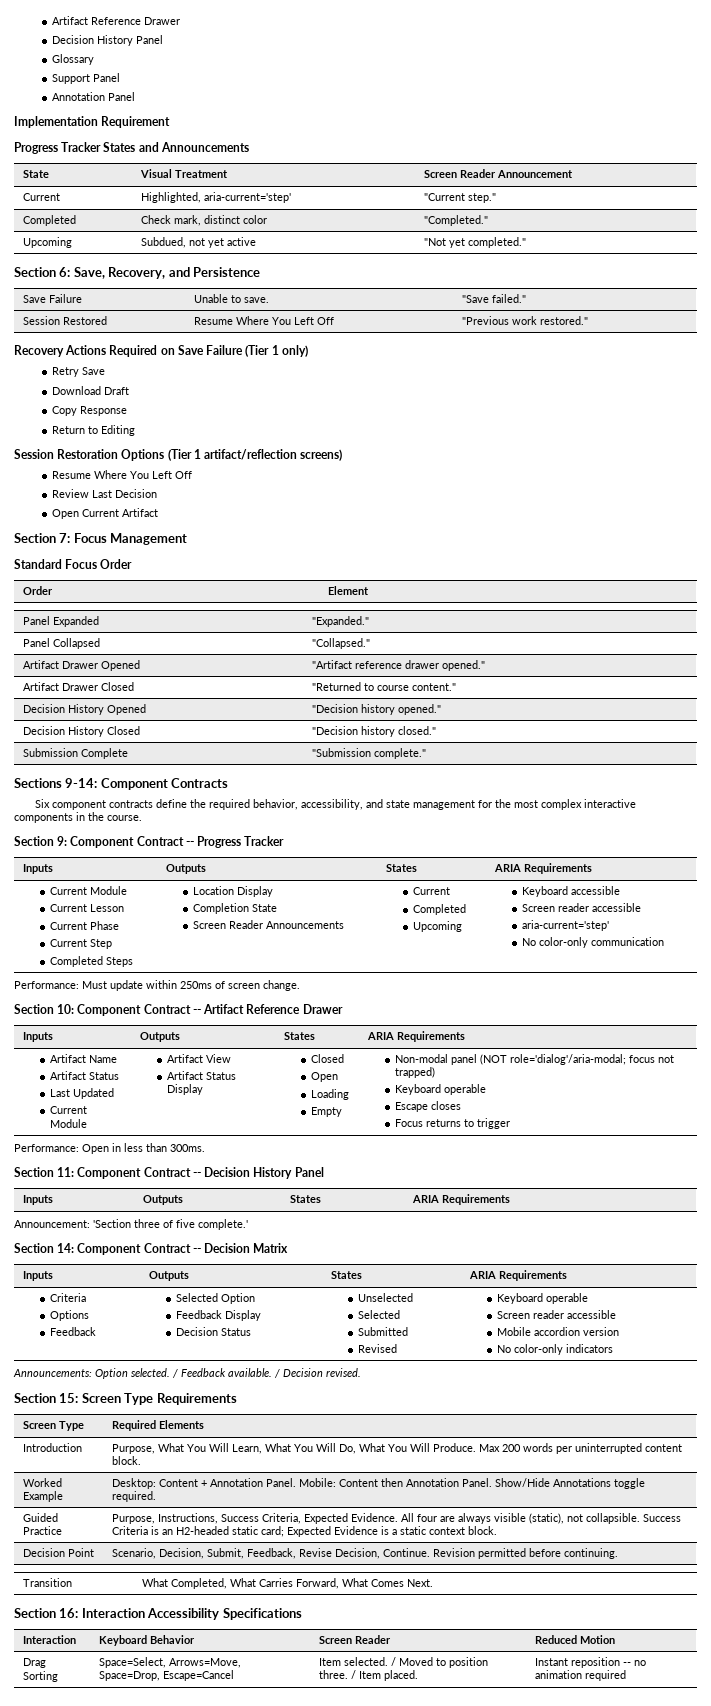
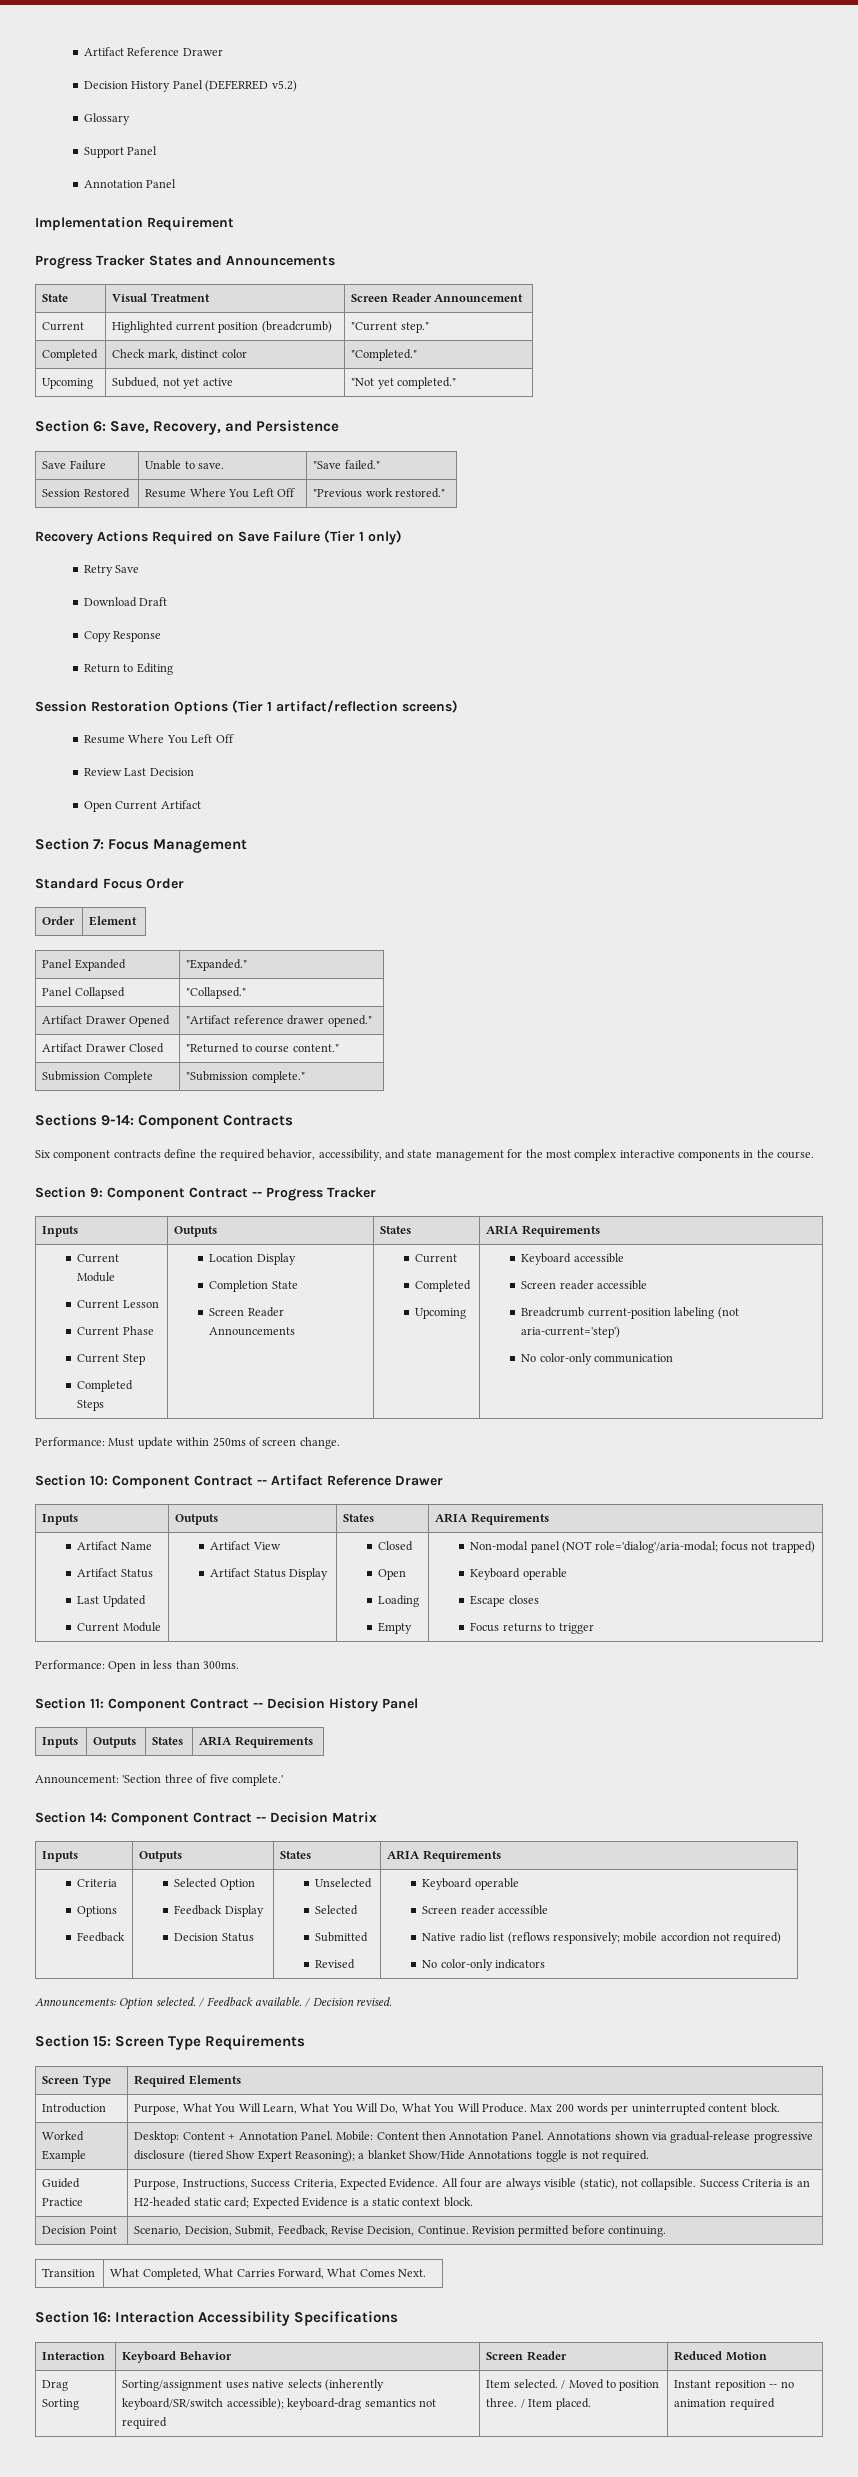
(164, 39) none -> [205,80,297,92] (DEFERRED v5.2)
[140,192,291,203] Highlighted, aria-current='step' -> [112,321,332,333] Highlighted current position (breadcrumb)
[22,704,146,715] [311,704,441,715] [22,726,140,737] [311,726,436,737] // Decision History Opened | "Decision history opened." // Decision History Closed | "Decision history closed." -> (339, 1048) none
[522,920,610,931] aria-current='step' -> [521,1307,739,1319] [521,1326,621,1338] Breadcrumb current-position labeling (not aria-current='step')
[497,1327,620,1336] Mobile accordion version -> [422,1932,782,1944] Native radio list (reflows responsively; mobile accordion not required)
(492, 1482) none -> [547,2131,813,2143] [134,2150,406,2162] Annotations shown via gradual-release progressive disclosure (tiered Show Expert Reasoning); a blanket
(645, 1483) none -> [570,2151,599,2159] is not
[98,1657,241,1668] [98,1670,234,1681] Space=Select, Arrows=Move, Space=Drop, Escape=Cancel -> [122,2379,384,2391] [122,2398,436,2410] [122,2417,168,2429] Sorting/assignment uses native selects (inherently keyboard/SR/switch accessible); keyboard-drag semantics not required

